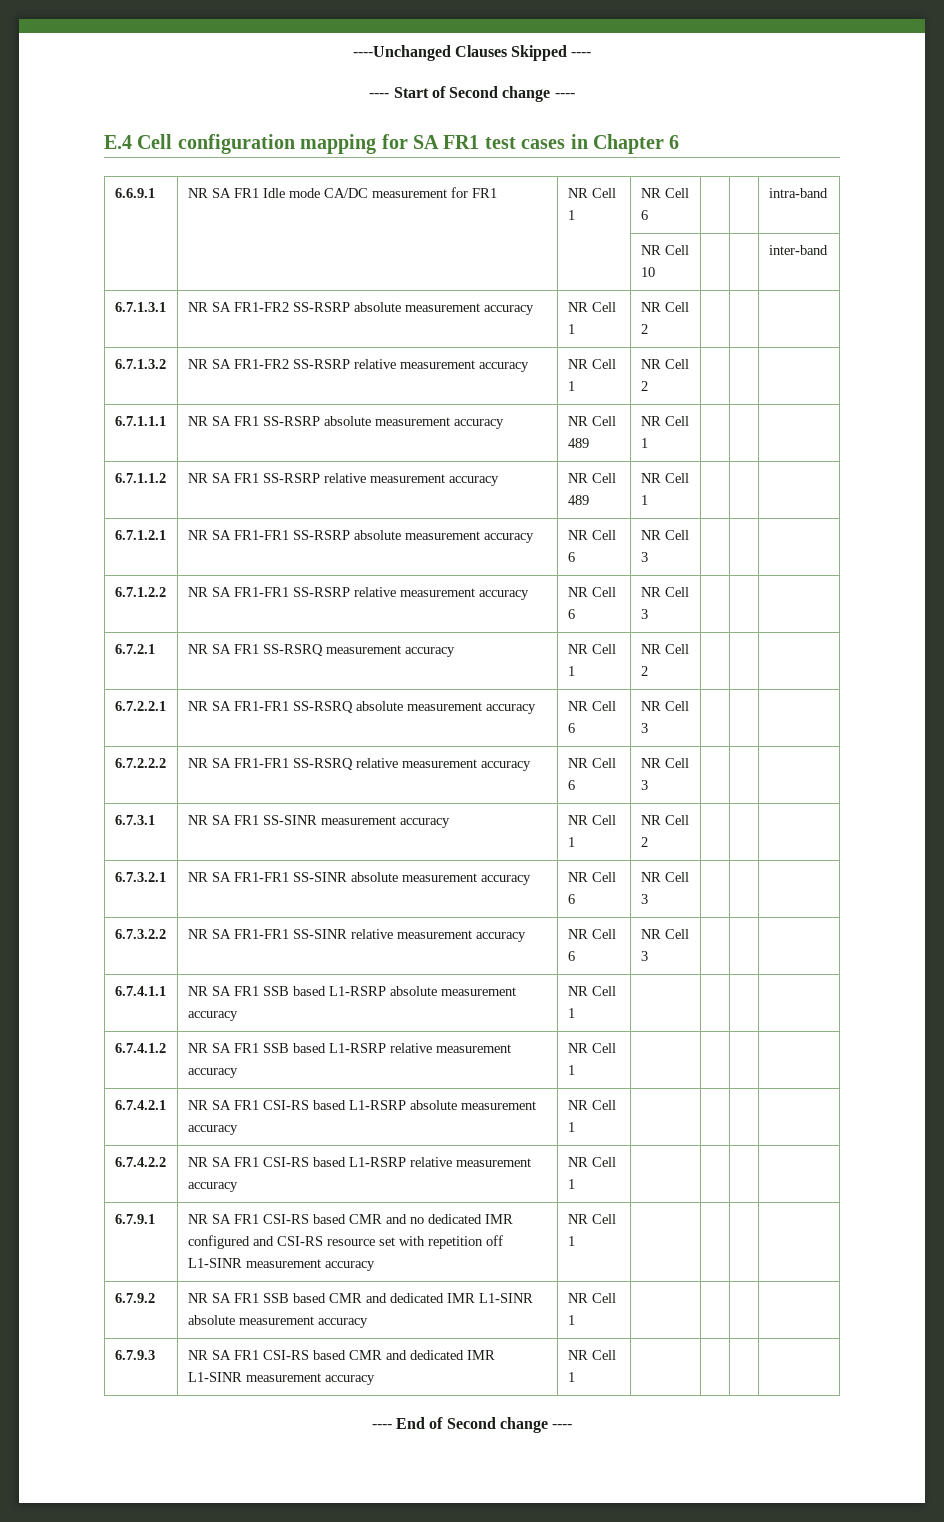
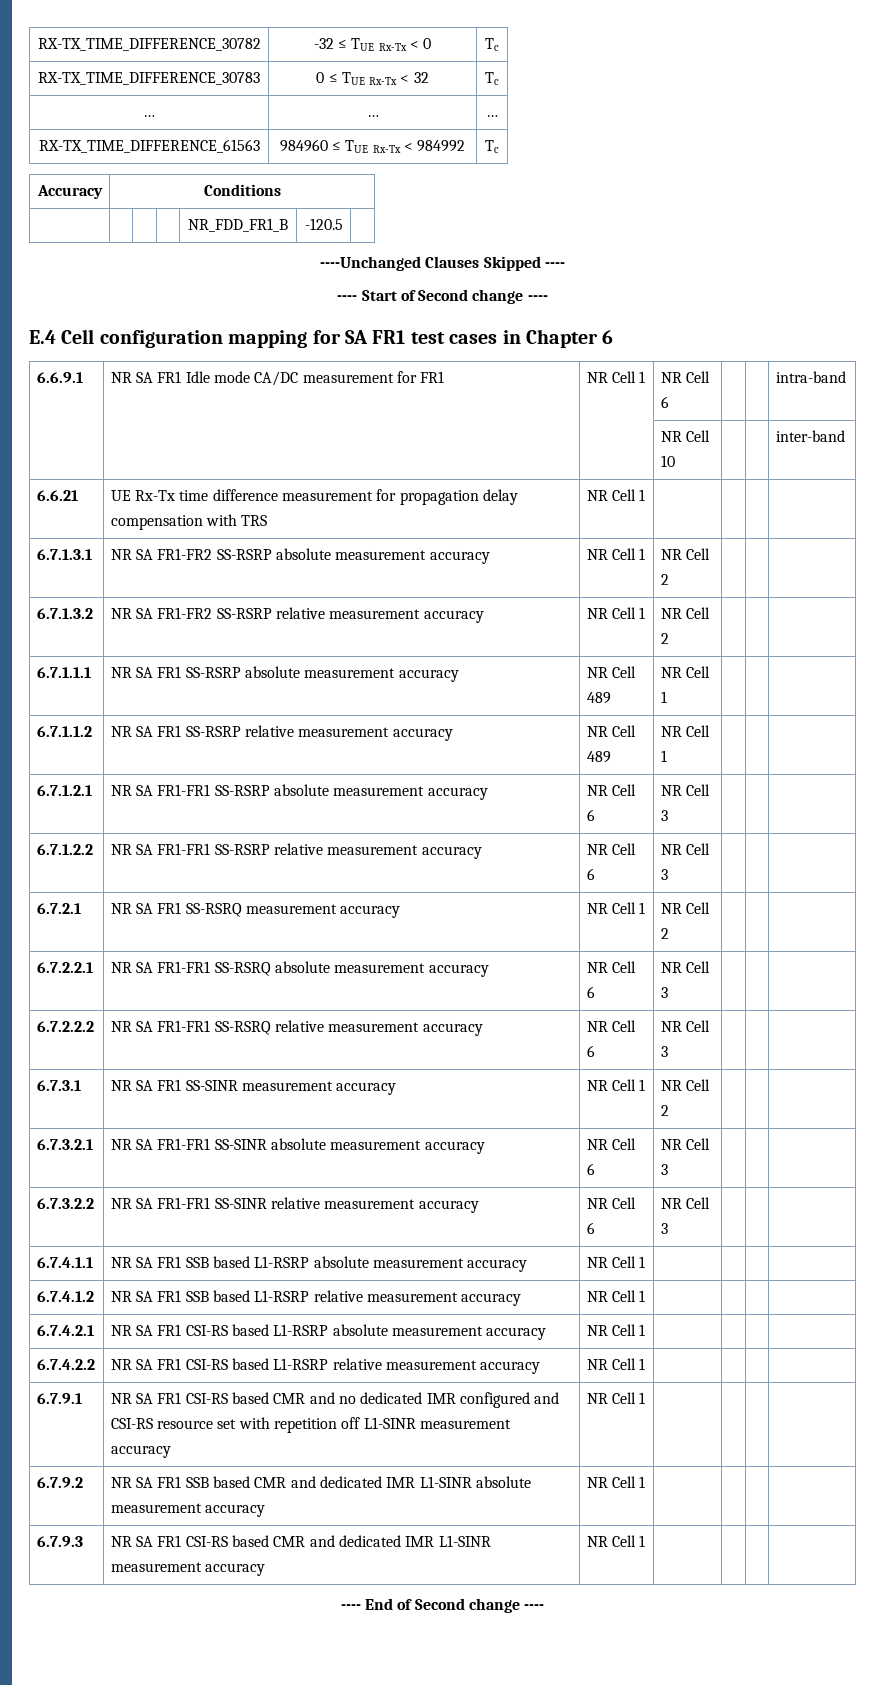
(352, 53) none -> [37,38,261,51] [313,38,432,51] [485,38,499,51] [38,72,260,85] [316,72,429,85] [485,72,499,85] [143,115,155,117] [366,115,379,117] [486,115,498,117] [38,139,260,153] [279,139,466,153] [485,140,499,153] [36,185,103,199] [203,184,281,196] [188,218,288,232] [304,218,343,230] RX-TX_TIME_DIFFERENCE_30782 | -32 ≤ TUE Rx-Tx < 0 | Tc // RX-TX_TIME_DIFFERENCE_30783 | 0 ≤ TUE Rx-Tx < 32 | Tc // … | … | … // RX-TX_TIME_DIFFERENCE_61563 | 984960 ≤ TUE Rx-Tx < 984992 | Tc // Accuracy | Conditions // | | | | NR_FDD_FR1_B | -120.5 | //
(828, 250) none -> [36,490,78,501] [110,489,518,505] [110,514,268,530] [586,489,646,501] // 6.6.21 | UE Rx-Tx time difference measurement for propagation delay compensation with TRS | NR Cell 1 | | | |

